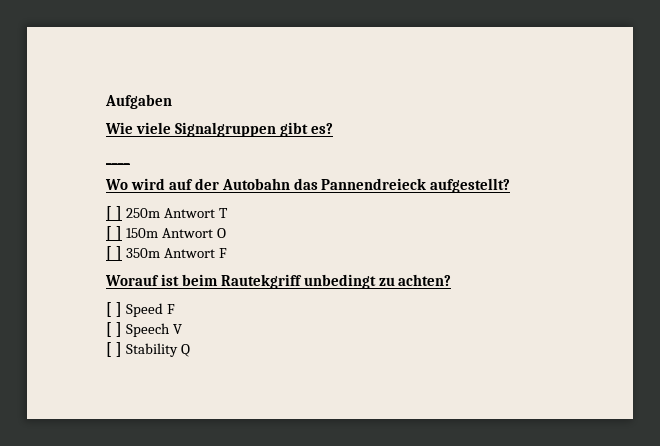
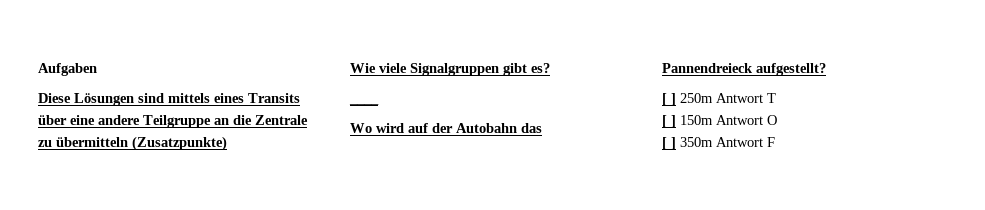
(172, 101) none -> [38,93,300,106] [38,115,308,128] [38,136,227,151] // Diese Lösungen sind mittels eines Transits über eine andere Teilgruppe an die Zentrale zu übermitteln (Zusatzpunkte)
[105,274,452,289] [106,302,175,317] [106,322,182,337] [106,342,190,357] // Worauf ist beim Rautekgriff unbedingt zu achten? // [ ] Speed F // [ ] Speech V // [ ] Stability Q -> (775, 142) none

